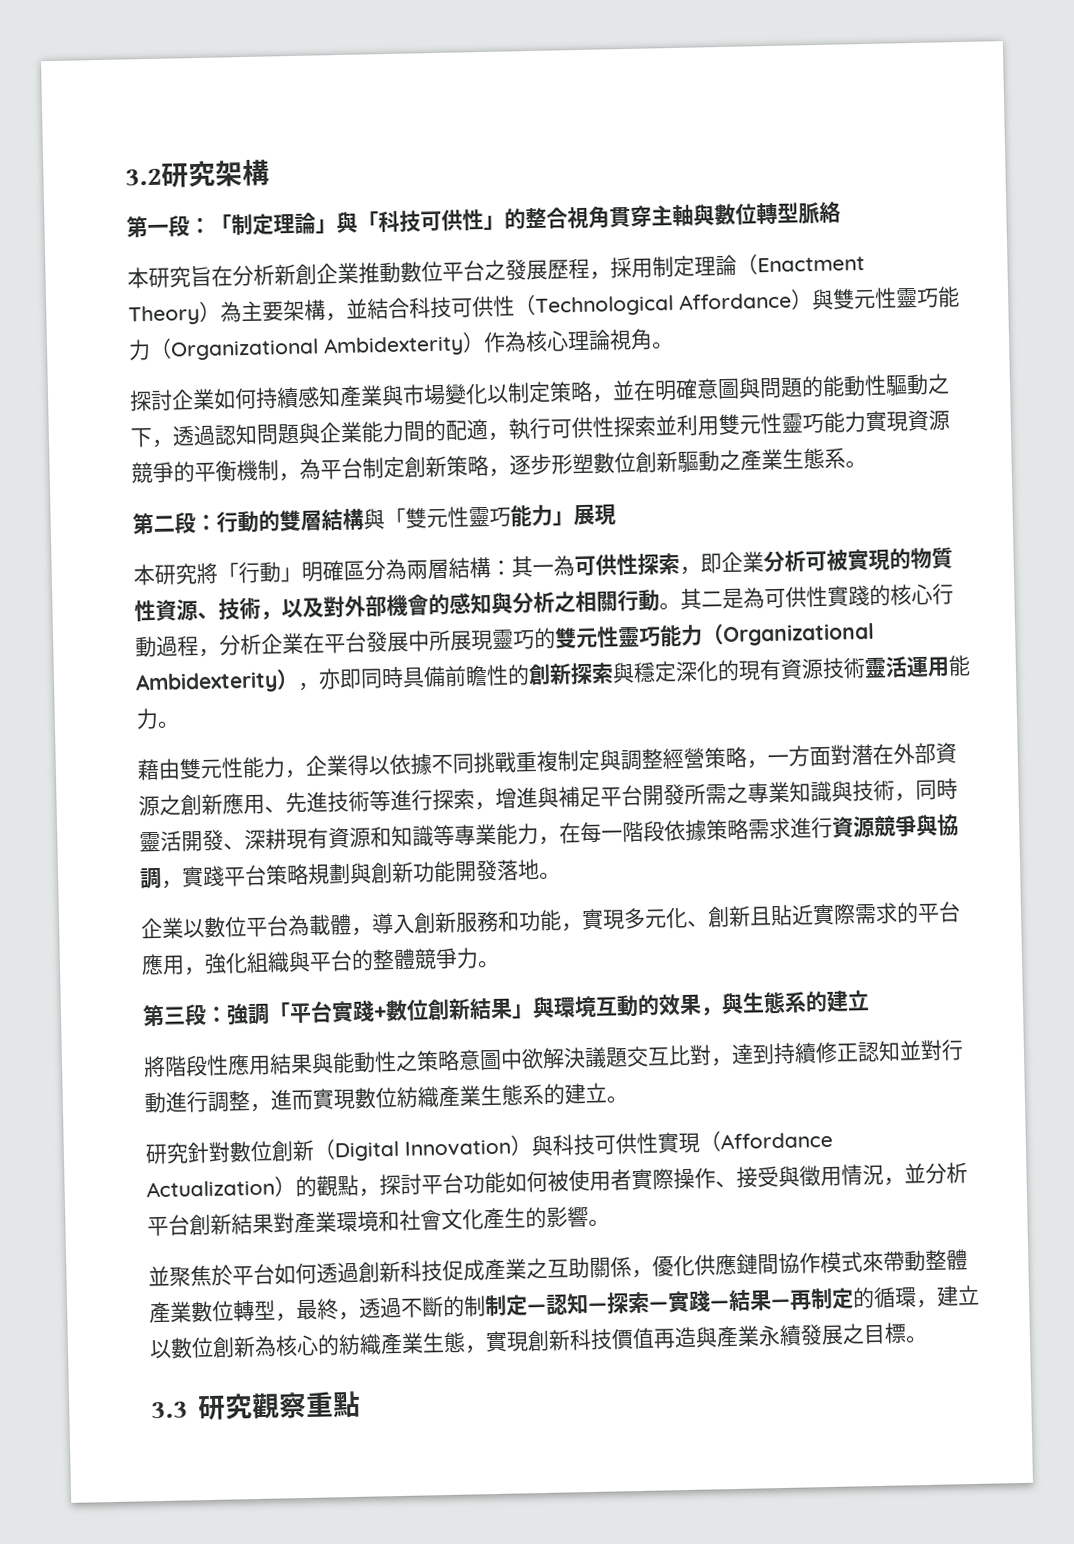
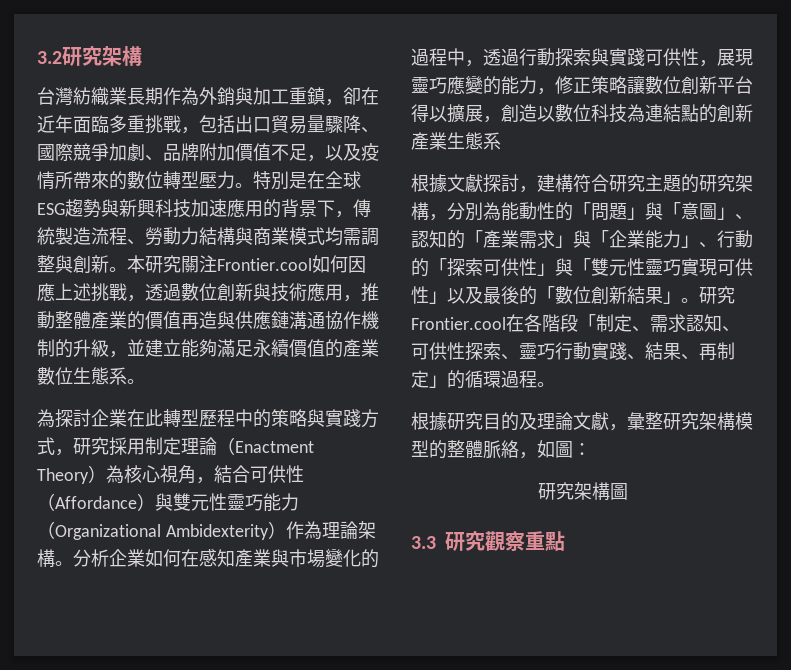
[126,201,841,238] [127,257,611,289] 第一段：「制定理論」與「科技可供性」的整合視角貫穿主軸與數位轉型脈絡 // 本研究旨在分析新創企業推動數位平台之發展歷程， -> [37,87,379,106] [37,115,379,134] [37,143,379,162] [37,171,361,190] [37,199,371,218] [37,227,379,246] [37,255,366,274] [37,283,379,302] [37,311,379,330] [37,339,379,358] [37,367,145,385] [37,409,379,428] [37,437,109,456] 台灣紡織業長期作為外銷與加工重鎮，卻在近年面臨多重挑戰，包括出口貿易量驟降、國際競爭加劇、品牌附加價值不足，以及疫情所帶來的數位轉型壓力。特別是在全球ESG趨勢與新興科技加速應用的背景下，傳統製造流程、勞動力結構與商業模式均需調整與創新。本研究關注Frontier.cool如何因應上述挑戰，透過數位創新與技術應用，推動整體產業的價值再造與供應鏈溝通協作機制的升級，並建立能夠滿足永續價值的產業數位生態系。 // 為探討企業在此轉型歷程中的策略與實踐方式，研究
[241,296,452,322] 主要架構，並結合科技 -> [124,465,250,484] 核心視角，結合
[535,295,674,317] Technological -> (55, 502) none
[525,328,674,353] [129,389,173,412] 核心理論視角。 // 探討 -> [321,521,376,539] [37,549,109,567] 理論架構。分析
[255,386,299,409] 持續 -> [181,549,199,567] 在
[486,373,950,404] [130,409,950,448] [131,447,867,484] [132,508,364,535] 以制定策略，並在明確意圖與問題的能動性驅動之下，透過認知問題與企業能力間的配適，執行可供性探索並利用雙元性靈巧能力實現資源競爭的平衡機制，為平台制定創新策略，逐步形塑數位創新驅動之產業生態系。 // 第二段：行動的雙層結構 -> [361,549,379,568] [411,48,753,67] [411,75,753,95] [411,104,753,123] [411,132,501,150] [411,174,753,193] [411,202,753,221] [411,230,753,249] [411,258,555,277] 的過程中，透過行動探索與實踐可供性，展現靈巧應變的能力，修正策略讓數位創新平台得以擴展，創造以數位科技為連結點的創新產業生態系 // 根據文獻探討，建構符合研究主題的研究架構，分別為能動性的「問題」與「意圖」、認知的「產業需求」與「企業能力」、行動的「探索可供性」
[510,504,616,527] [133,547,953,586] [134,583,954,622] [135,622,875,658] [135,654,971,695] [136,707,180,730] [137,742,957,781] [138,778,958,817] [139,814,959,853] [139,858,561,890] [140,901,961,939] [141,947,500,976] [142,990,870,1027] [143,1039,964,1078] [144,1082,628,1114] [145,1131,833,1165] [146,1162,968,1198] [147,1206,610,1237] [148,1249,968,1287] [149,1284,980,1324] [149,1322,928,1360] 能力」展現 // 本研究將「行動」明確區分為兩層結構：其一為可供性探索，即企業分析可被實現的物質性資源、技術，以及對外部機會的感知與分析之相關行動。其二是為可供性實踐的核心行動過程，分析企業在平台發展中所展現靈巧的雙元性靈巧能力（Organizational Ambidexterity），亦即同時具備前瞻性的創新探索與穩定深化的現有資源技術靈活運用能力。 // 藉由雙元性能力，企業得以依據不同挑戰重複制定與調整經營策略，一方面對潛在外部資源之創新應用、先進技術等進行探索，增進與補足平台開發所需之專業知識與技術，同時靈活開發、深耕現有資源和知識等專業能力，在每一階段依據策略需求進行資源競爭與協調，實踐平台策略規劃與創新功能開發落地。 // 企業以數位平台為載體，導入創新服務和功能，實現多元化、創新且貼近實際需求的平台應用，強化組織與平台的整體競爭力。 // 第三段：強調「平台實踐+數位創新結果」與環境互動的效果，與生態系的建立 // 將階段性應用結果與能動性之策略意圖中欲解決議題交互比對，達到持續修正認知並對行動進行調整，進而實現數位紡織產業生態系的建立。 // 研究針對數位創新（Digital Innovation）與科技可供性實現（Affordance Actualization）的觀點，探討平台功能如何被使用者實際操作、接受與徵用情況，並分析平台創新結果對產業環境和社會文化產生的影響。 // 並聚焦於平台如何透過創新科技促成產業之互助關係，優化供應鏈間協作模式來帶動整體產業數位轉型，最終，透過不斷的制制定—認知—探索—實踐—結果—再制定的循環，建立以數位創新為核心的紡織產業生態，實現創新科技價值再造與產業永續發展之目標。 -> [681,258,753,276] [411,286,735,305] [411,314,740,332] [411,342,735,361] [411,370,555,389] [411,412,753,431] [411,440,591,459] [537,482,628,500] 實現可供性」以及最後的「數位創新結果」。研究Frontier.cool在各階段「制定、需求認知、可供性探索、靈巧行動實踐、結果、再制定」的循環過程。 // 根據研究目的及理論文獻，彙整研究架構模型的整體脈絡，如圖： // 研究架構圖

